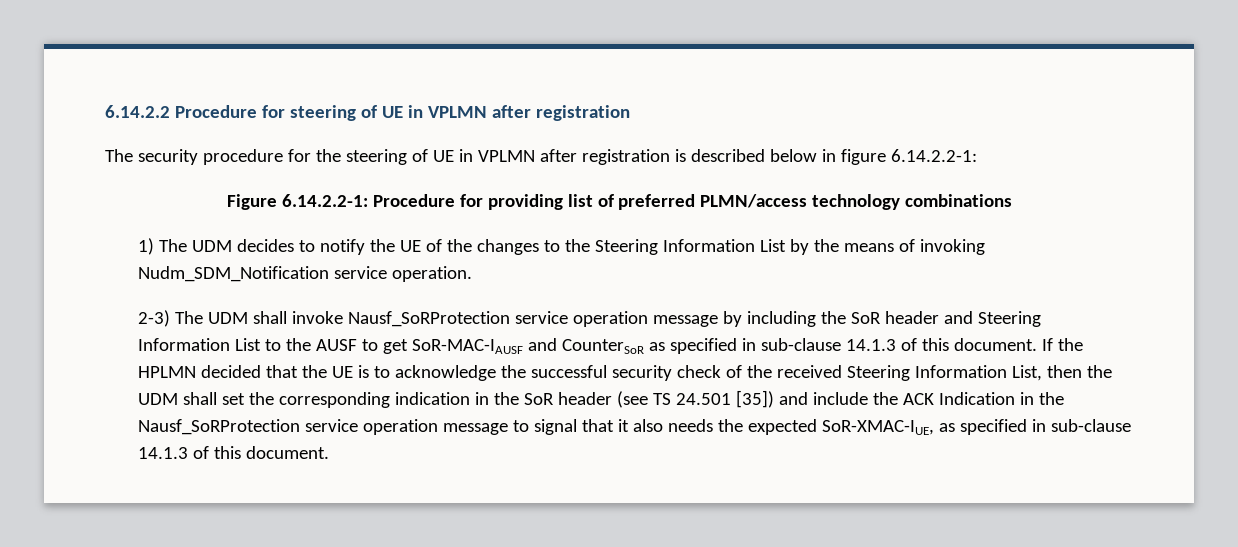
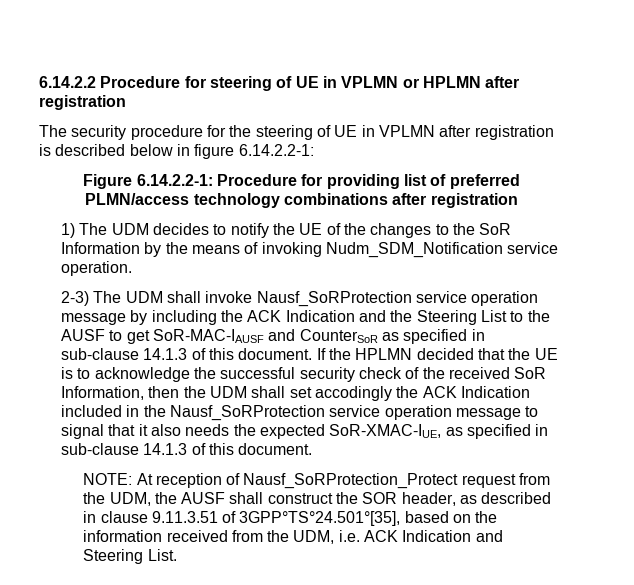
(487, 112) none -> [402,76,481,88] or HPLMN
(1013, 200) none -> [392,193,518,208] after registration
[595,239,787,255] Steering Information List -> [479,223,512,235] [61,242,141,254] SoR Information
[851,311,1042,327] [138,338,231,351] SoR header and Steering Information -> [247,310,477,325] ACK Indication and the Steering
[847,365,1043,381] Steering Information List, -> [514,367,547,379] [61,386,145,400] SoR Information,
[249,390,1016,408] the corresponding indication in the SoR header (see TS 24.501 [35]) and include the ACK Indication -> [315,386,530,401] [61,405,123,417] accodingly the ACK Indication included
(330, 452) none -> [83,473,551,489] [83,492,552,506] [83,511,498,526] [83,530,503,544] [83,549,177,564] // NOTE: At reception of Nausf_SoRProtection_Protect request from the UDM, the AUSF shall construct the SOR header, as described in clause 9.11.3.51 of 3GPP°TS°24.501°[35], based on the information received from the UDM, i.e. ACK Indication and Steering List.

